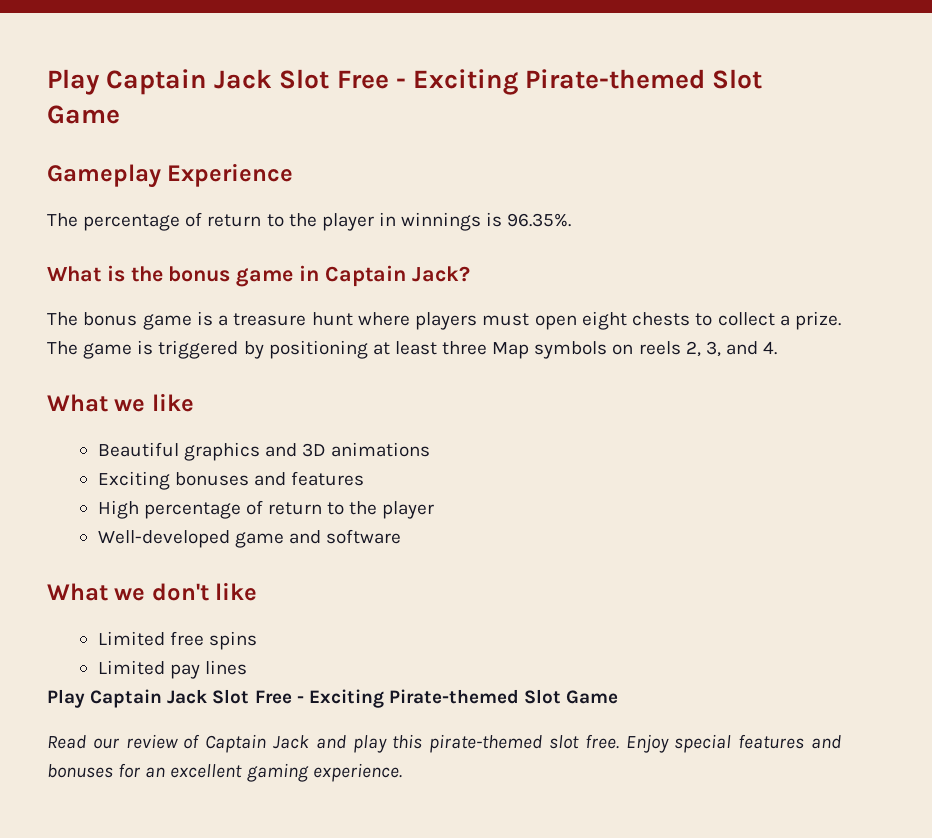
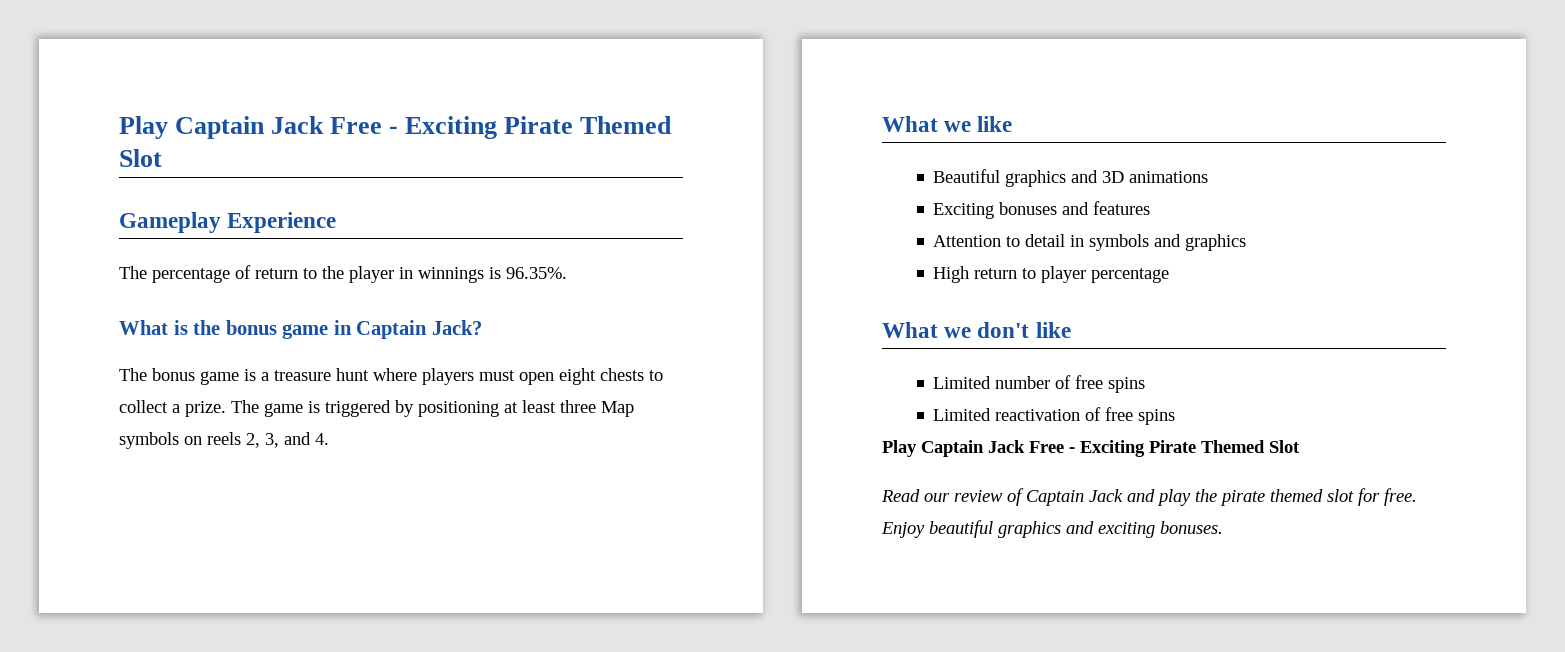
[47,69,763,95] [47,105,120,124] Play Captain Jack Slot Free - Exciting Pirate-themed Slot Game -> [119,116,673,139] [119,149,162,167] Play Captain Jack Free - Exciting Pirate Themed Slot
(364, 478) none -> [933,234,1247,251] // Attention to detail in symbols and graphics
[143,500,435,519] [97,529,401,548] percentage of return to the player // Well-developed game and software -> [974,266,1170,283] return to player percentage
(165, 638) none -> [995,375,1072,389] number of
[169,660,247,679] [47,689,619,708] pay lines // Play Captain Jack Slot Free - Exciting Pirate-themed Slot Game -> [995,407,1176,425] [882,440,1300,457] reactivation of free spins // Play Captain Jack Free - Exciting Pirate Themed Slot
[392,734,841,753] [47,763,402,782] this pirate-themed slot free. Enjoy special features and bonuses for an excellent gaming experience. -> [1195,488,1417,506] [881,520,1223,538] the pirate themed slot for free. Enjoy beautiful graphics and exciting bonuses.

